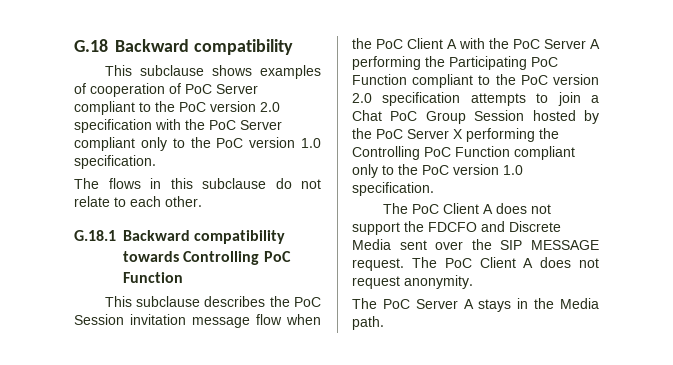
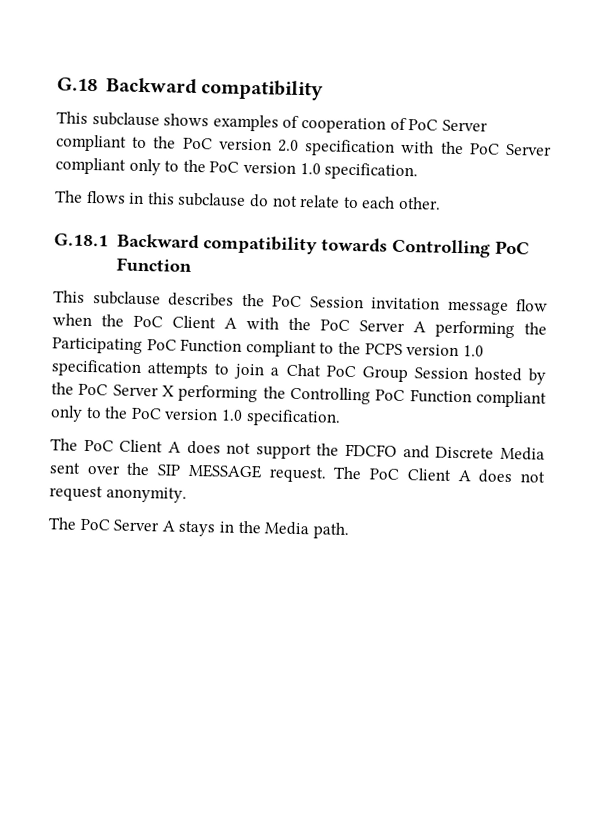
[520,74,599,85] [352,93,372,103] PoC version 2.0 -> [364,343,484,357] PCPS version 1.0

